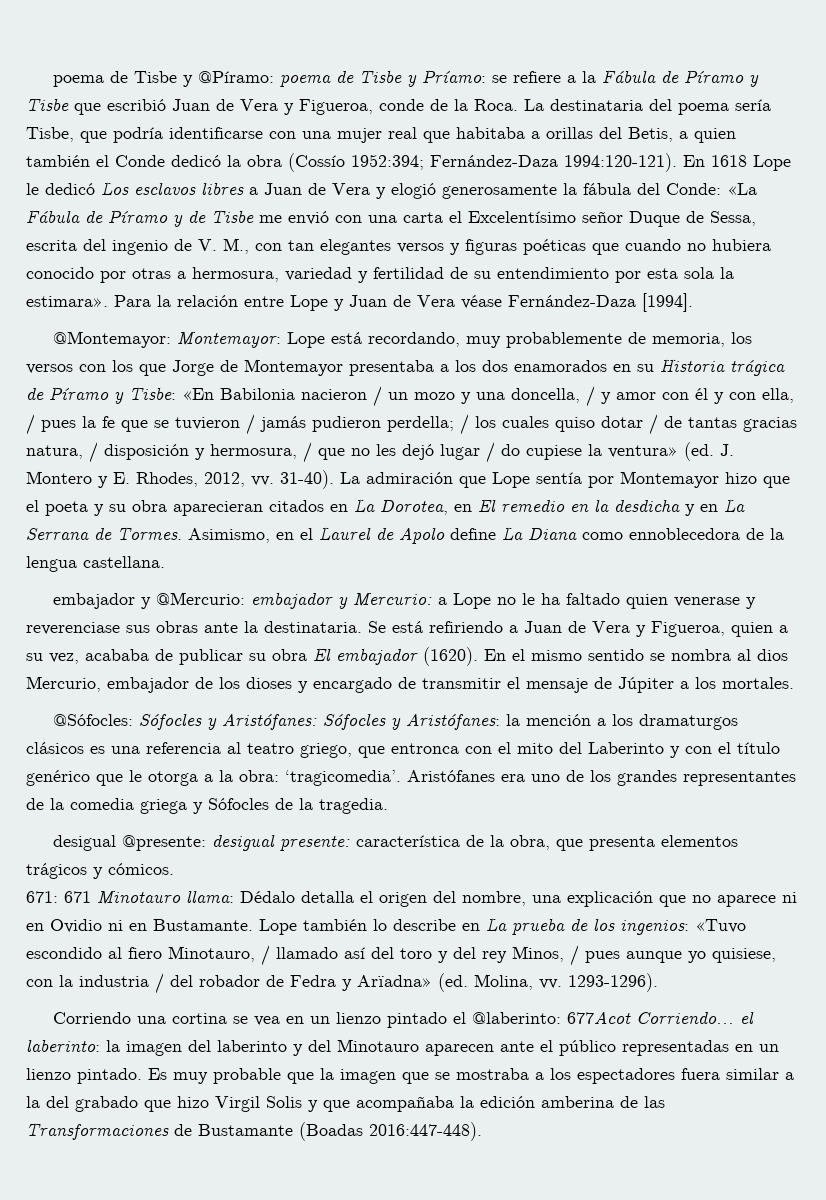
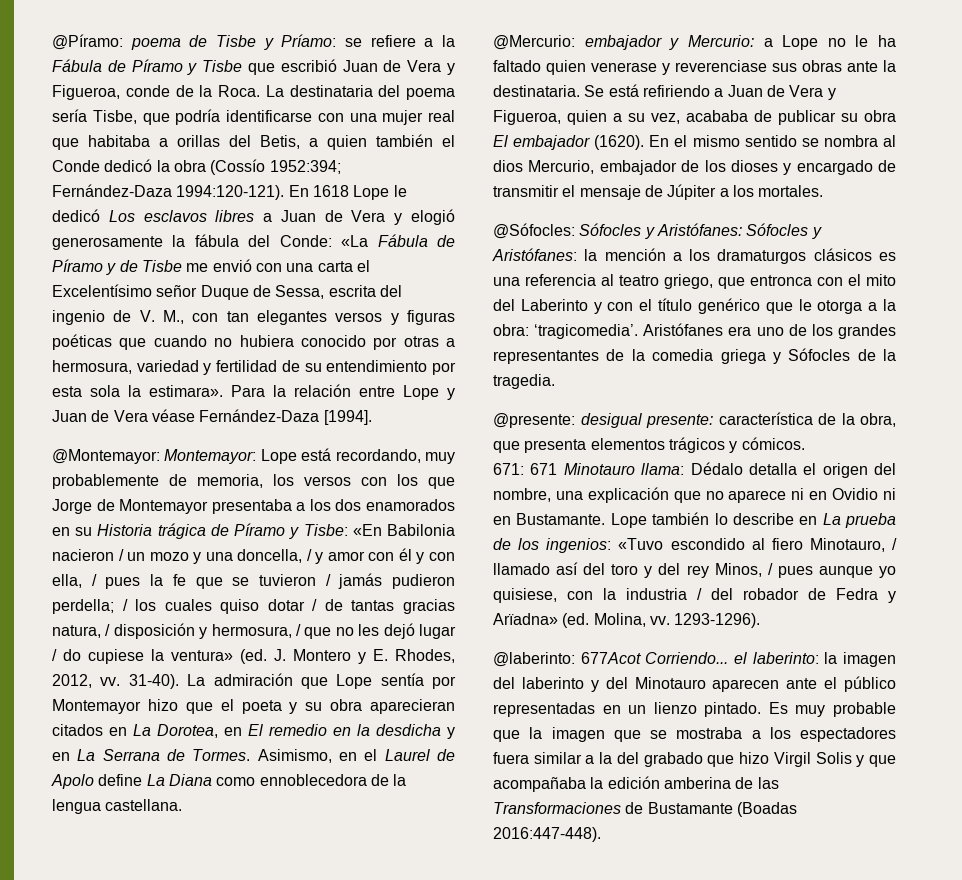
[53,71,194,87] poema de Tisbe y -> (52, 42) none
[53,593,152,609] embajador y -> (183, 805) none
[53,835,117,851] desigual -> (555, 381) none
[53,1012,467,1028] Corriendo una cortina se vea en un lienzo pintado el -> (761, 620) none

